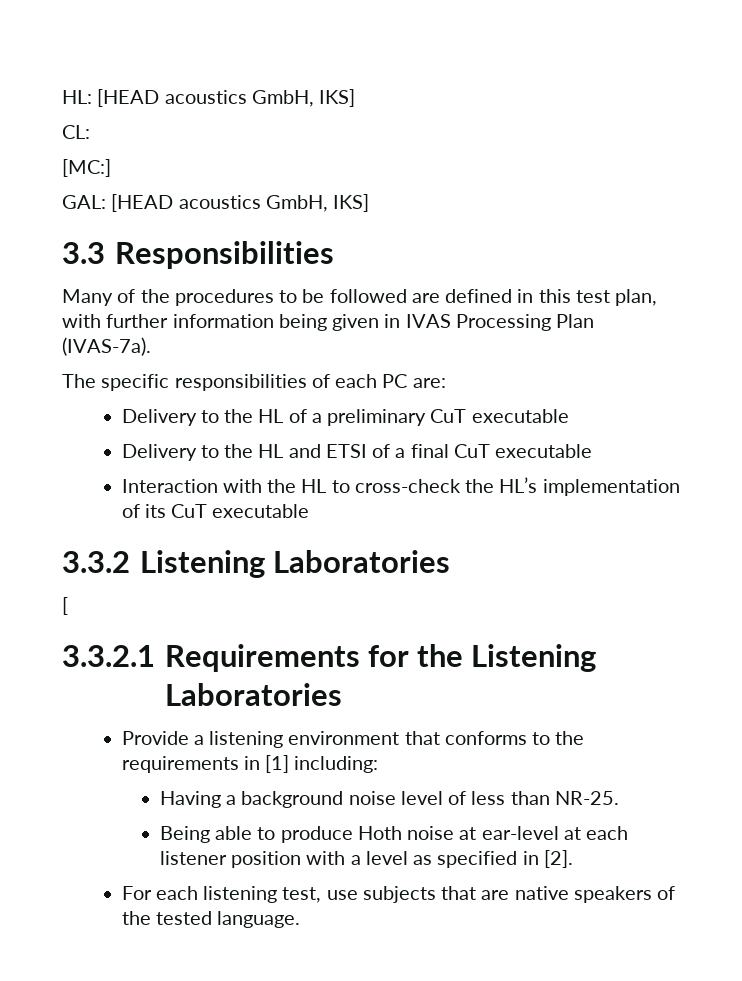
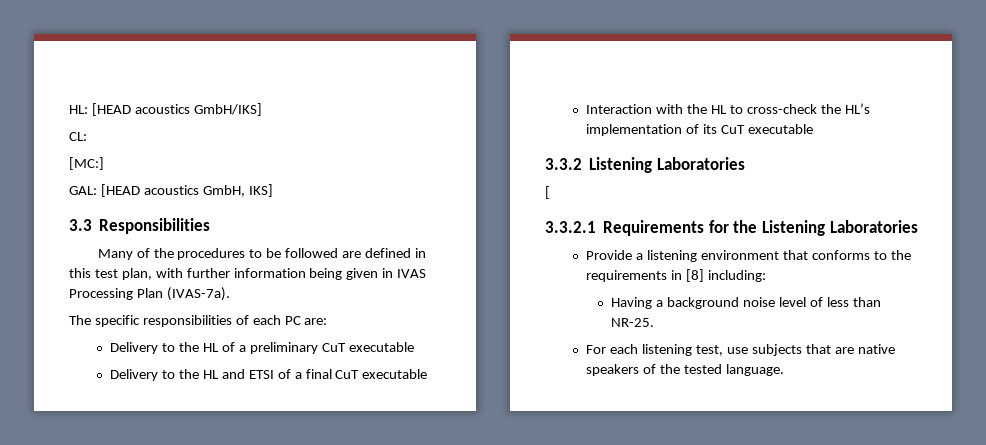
[251,89,356,107] GmbH, IKS] -> [193,103,262,116] GmbH/IKS]
[265,755,290,773] [1] -> [686,269,705,282] [8]
[159,826,629,843] [159,850,573,868] // Being able to produce Hoth noise at ear-level at each listener position with a level as specified in [2]. -> (655, 322) none

